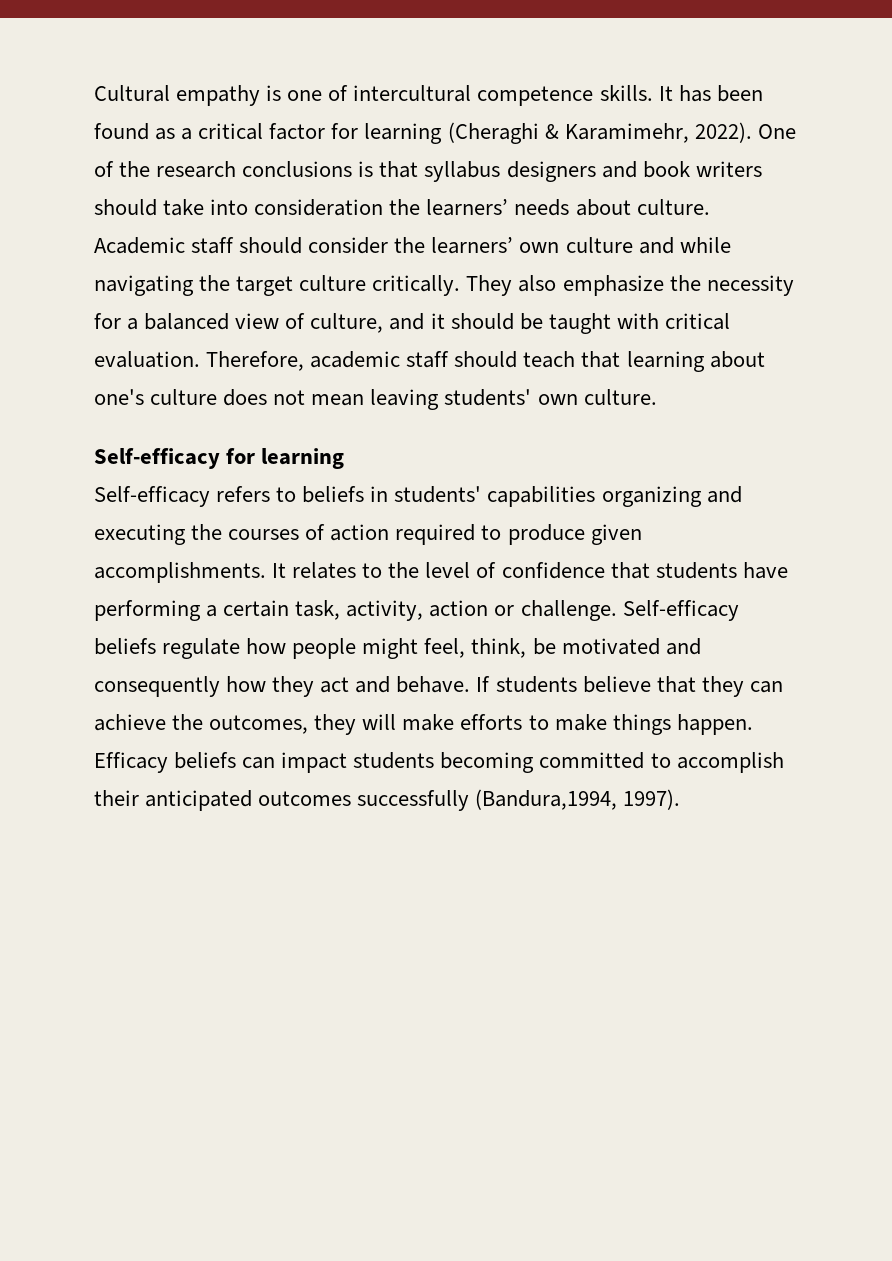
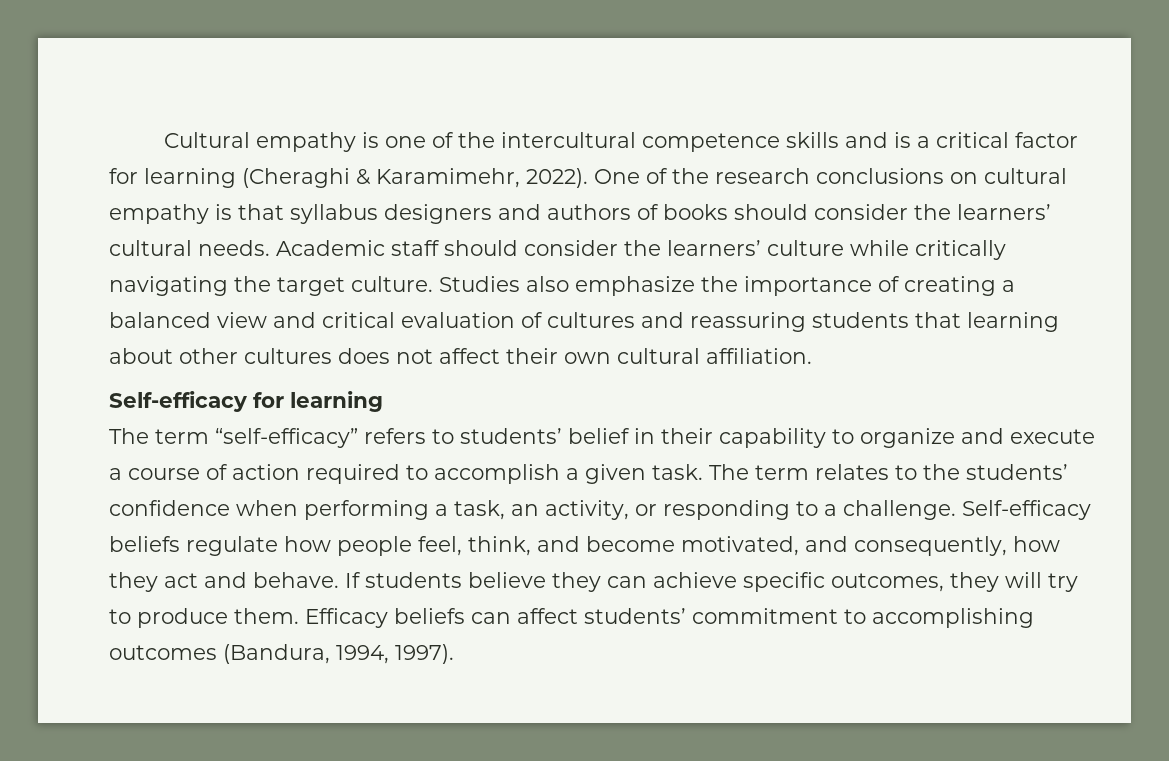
(349, 93) none -> [457,132,495,148] the
[599,85,763,102] [94,123,176,140] skills. It has been found as -> [785,132,911,148] skills and is
(353, 169) none -> [950,168,1067,184] [109,204,209,224] on cultural empathy
[642,161,762,178] [94,199,710,216] book writers should take into consideration the learners’ needs about culture. -> [547,204,1051,220] [109,240,270,256] authors of books should consider the learners’ cultural needs.
[519,237,731,254] [94,275,794,296] [94,313,730,334] [94,351,765,372] [94,389,657,410] [94,448,345,469] [94,486,742,507] [94,524,642,545] [94,562,788,583] [94,600,515,621] own culture and while navigating the target culture critically. They also emphasize the necessity for a balanced view of culture, and it should be taught with critical evaluation. Therefore, academic staff should teach that learning about one's culture does not mean leaving students' own culture. // Self-efficacy for learning // Self-efficacy refers to beliefs in students' capabilities organizing and executing the courses of action required to produce given accomplishments. It relates to the level of confidence that students have performing a certain task, activity, action or -> [767,240,1006,260] [109,276,1015,296] [109,312,1059,332] [109,348,812,364] [109,391,383,412] [109,428,1095,448] [109,464,1068,484] [109,500,837,520] culture while critically navigating the target culture. Studies also emphasize the importance of creating a balanced view and critical evaluation of cultures and reassuring students that learning about other cultures does not affect their own cultural affiliation. // Self-efficacy for learning // The term “self-efficacy” refers to students’ belief in their capability to organize and execute a course of action required to accomplish a given task. The term relates to the students’ confidence when performing a task, an activity, or responding to a
[362,638,419,659] might -> (412, 546) none
[532,638,701,655] [94,676,220,697] be motivated and consequently -> [537,536,1007,556] and become motivated, and consequently,
[656,676,696,693] that -> (546, 580) none
[172,714,204,730] the -> [743,572,825,592] specific
[402,714,753,735] [94,752,784,773] [94,789,618,811] make efforts to make things happen. Efficacy beliefs can impact students becoming committed to accomplish their anticipated outcomes successfully (Bandura,1994, -> [1048,573,1078,592] [109,608,1034,628] [109,644,389,664] try to produce them. Efficacy beliefs can affect students’ commitment to accomplishing outcomes (Bandura, 1994,

